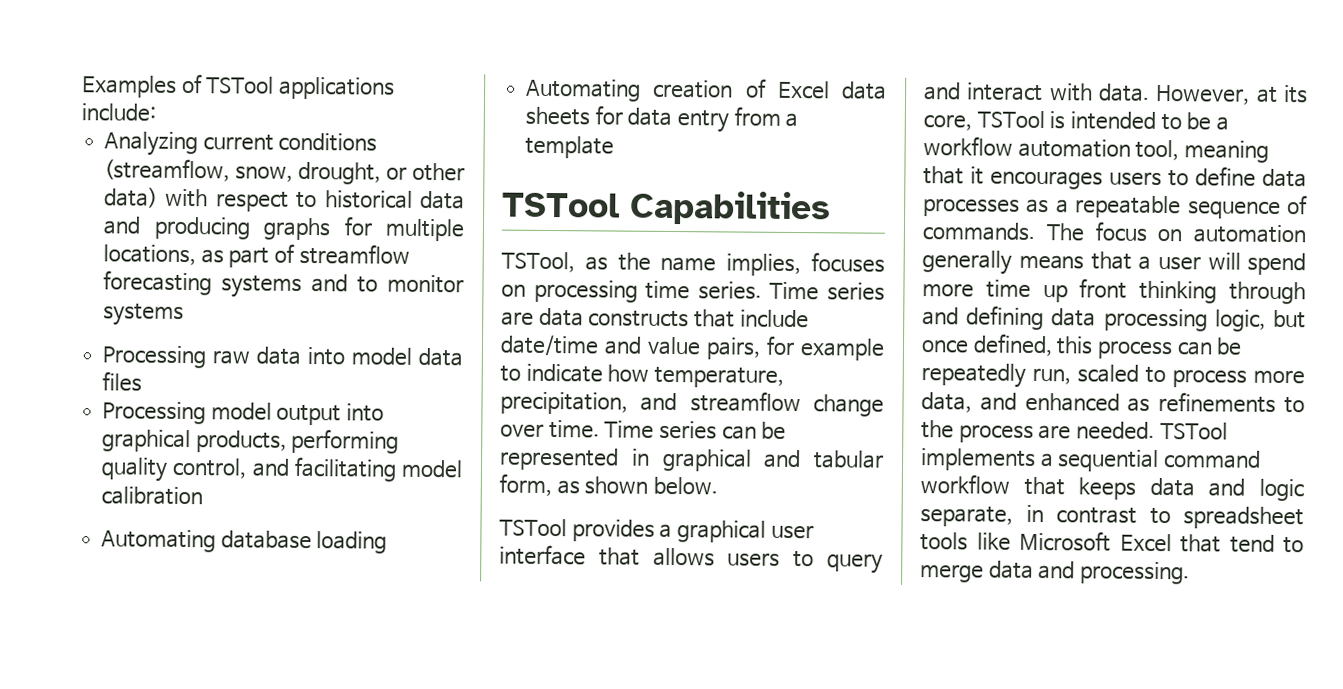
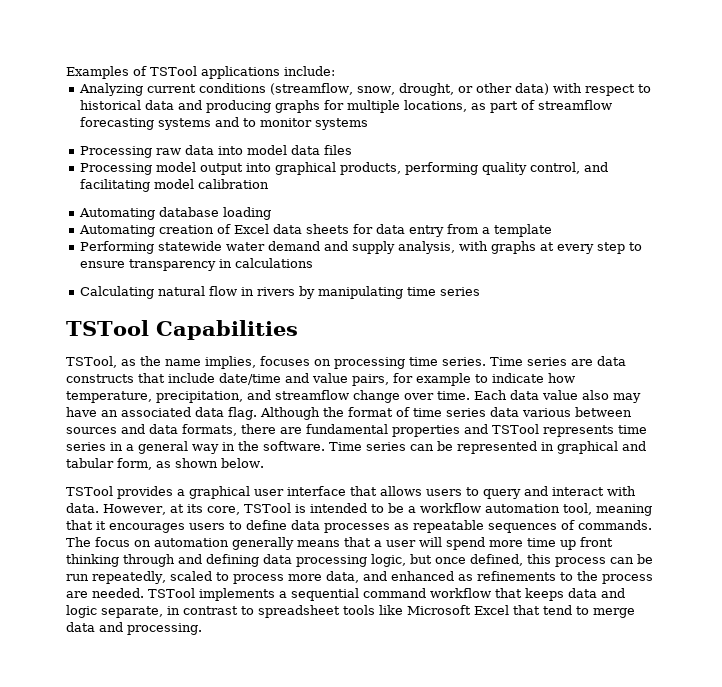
(615, 147) none -> [80,241,643,254] [80,258,314,271] [80,286,481,299] // Performing statewide water demand and supply analysis, with graphs at every step to ensure transparency in calculations // Calculating natural flow in rivers by manipulating time series
(600, 429) none -> [474,390,641,403] [66,407,632,420] [66,424,647,437] [66,441,325,454] Each data value also may have an associated data flag. Although the format of time series data various between sources and data formats, there are fundamental properties and TSTool represents time series in a general way in the software.
[1055,195,1281,219] a repeatable sequence -> [413,520,557,533] repeatable sequences
[921,363,1071,388] repeatedly run, -> [66,571,166,584] run repeatedly,

